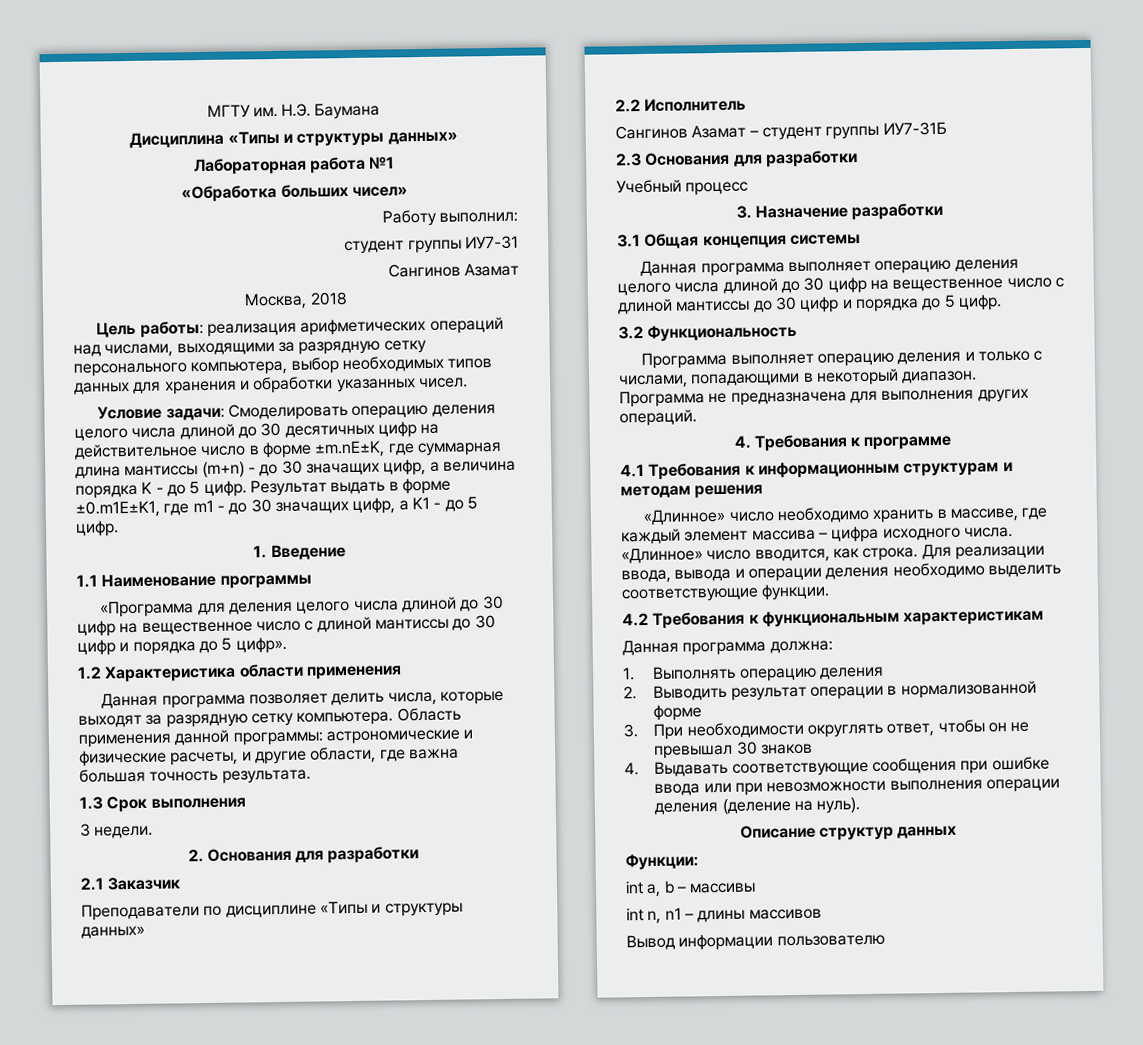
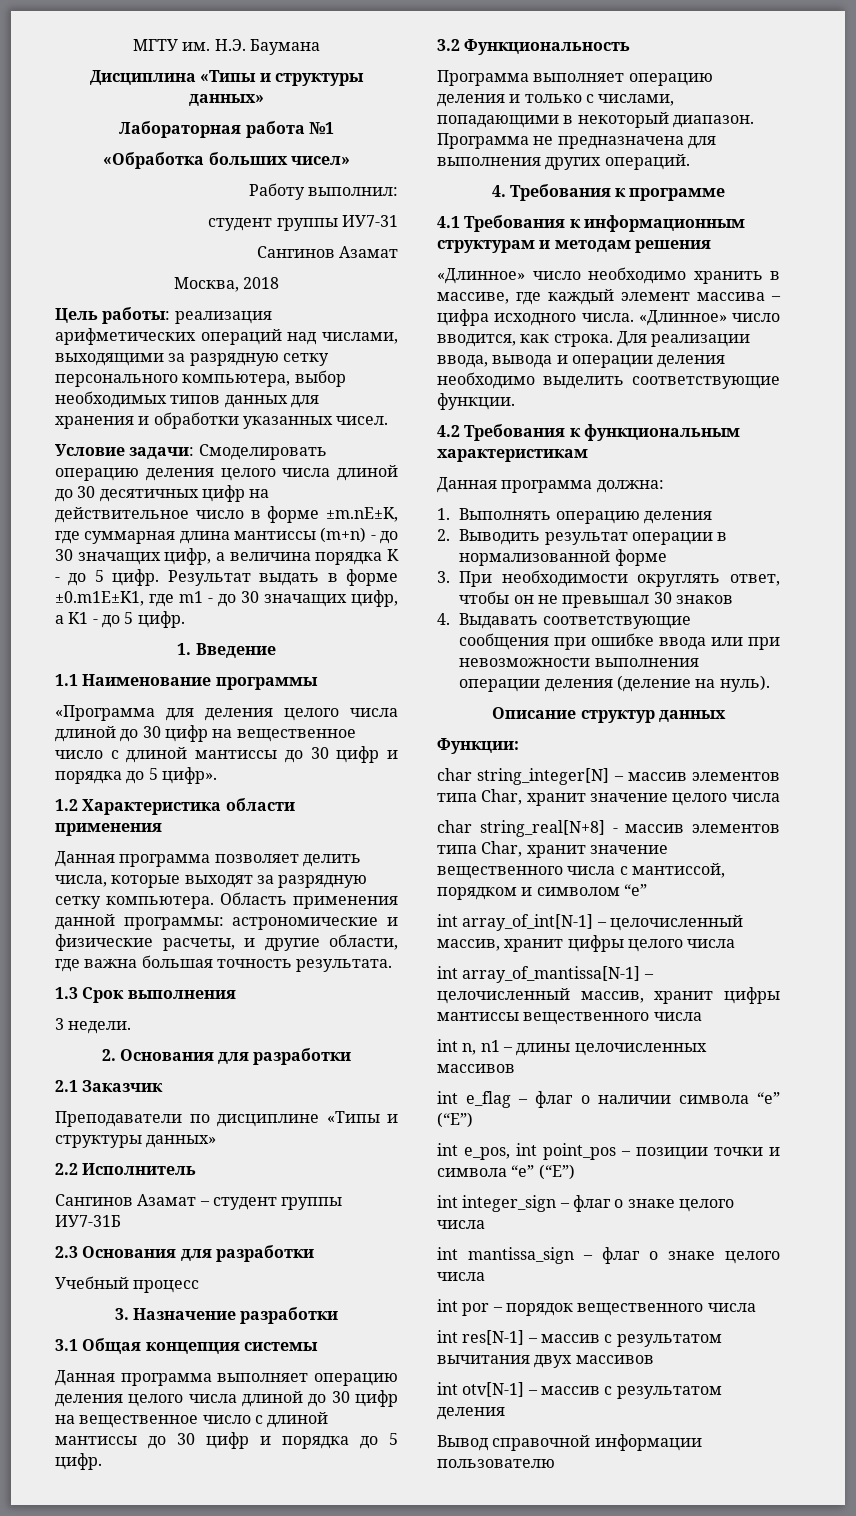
[625,880,757,898] int a, b – массивы -> [437,768,780,785] [437,789,780,806] [437,820,780,837] [437,841,668,858] [437,863,725,879] [437,884,647,900] [437,914,743,931] [437,935,736,952] [437,966,654,983] [437,987,780,1004] [437,1012,702,1025] char string_integer[N] – массив элементов типа Char, хранит значение целого числа // char string_real[N+8] - массив элементов типа Char, хранит значение вещественного числа с мантиссой, порядком и символом “e” // int array_of_int[N-1] – целочисленный массив, хранит цифры целого числа // int array_of_mantissa[N-1] – целочисленный массив, хранит цифры мантиссы вещественного числа
[748,908,822,920] массивов -> [574,1043,707,1056] [437,1064,515,1073] [437,1091,780,1108] [437,1112,473,1128] [437,1143,780,1160] [437,1164,575,1180] [437,1195,734,1212] [437,1220,485,1229] [437,1247,780,1264] [437,1272,485,1281] [437,1299,756,1316] [437,1330,722,1347] [437,1355,654,1368] [437,1382,722,1399] [437,1407,505,1420] целочисленных массивов // int e_flag – флаг о наличии символа “e” (“E”) // int e_pos, int point_pos – позиции точки и символа “e” (“E”) // int integer_sign – флаг о знаке целого числа // int mantissa_sign – флаг о знаке целого числа // int por – порядок вещественного числа // int res[N-1] – массив с результатом вычитания двух массивов // int otv[N-1] – массив с результатом деления
(676, 942) none -> [492,1435,591,1451] справочной

